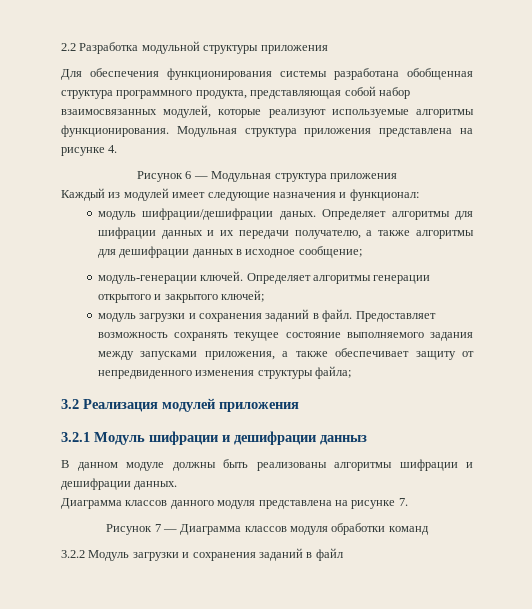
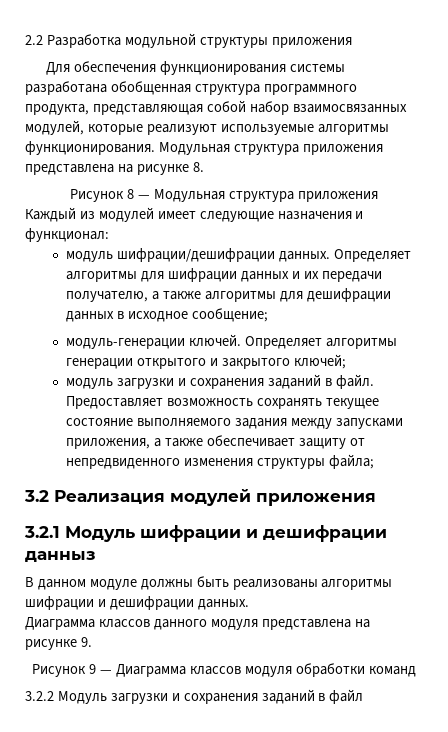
[108,145,118,153] [137,171,192,182] 4. // Рисунок 6 -> [192,162,204,172] [70,189,135,202] 8. // Рисунок 8
[279,211,316,220] даных. -> [278,251,330,262] данных.
[398,498,408,506] [106,524,161,535] 7. // Рисунок 7 -> [80,637,92,647] [32,664,97,677] 9. // Рисунок 9

